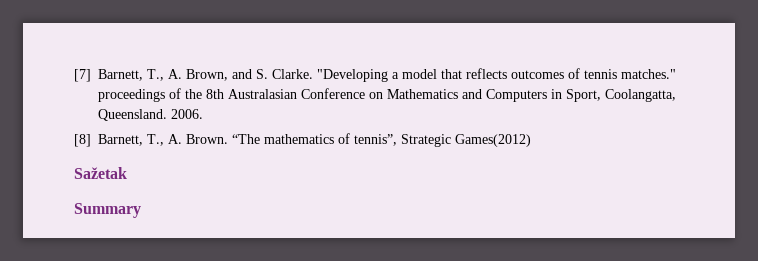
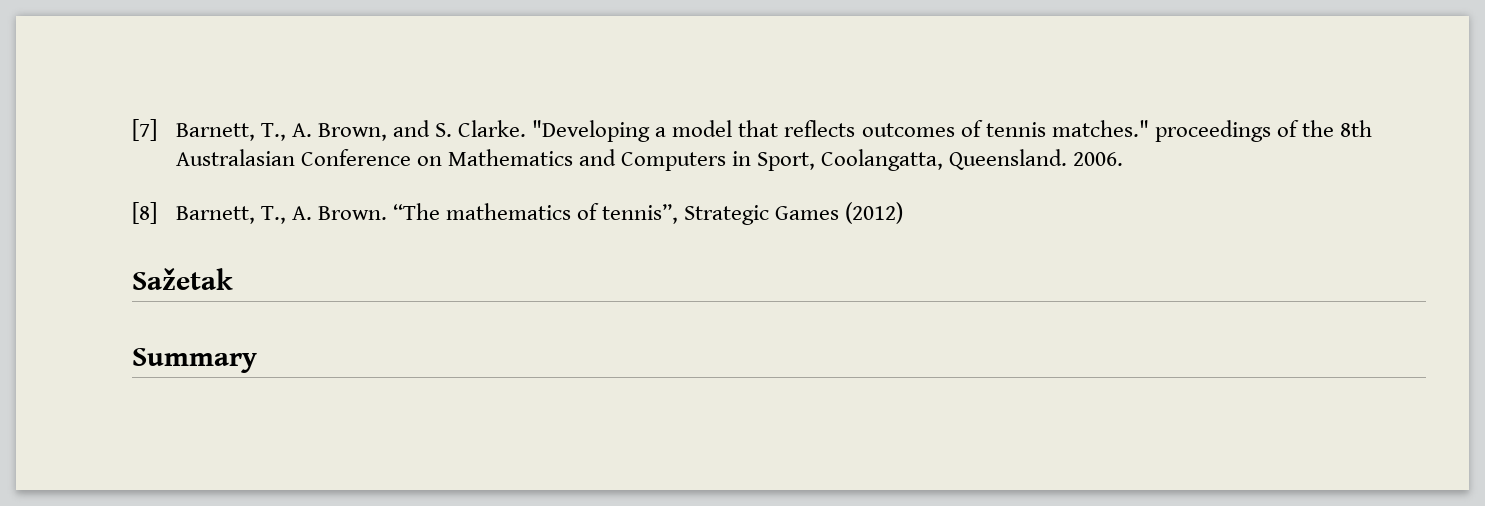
[455,134,532,147] Games(2012) -> [775,202,904,224] Games (2012)

